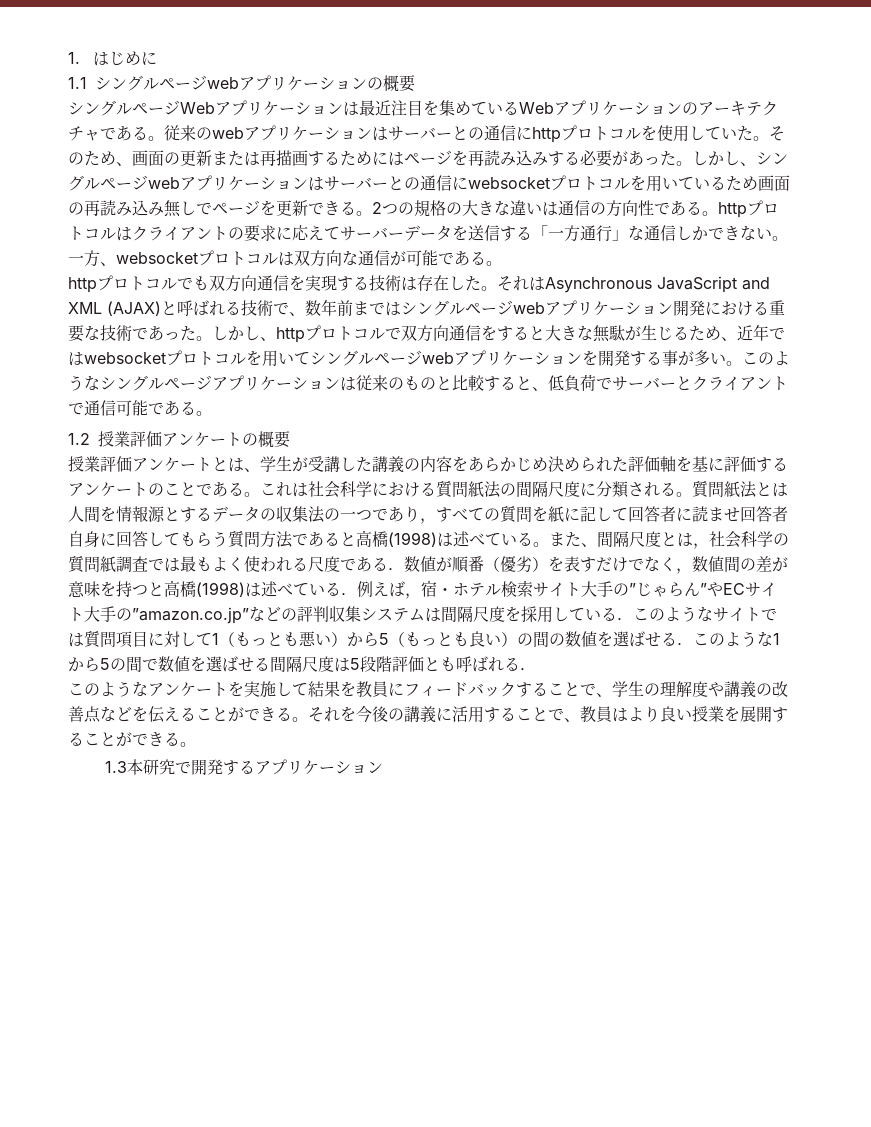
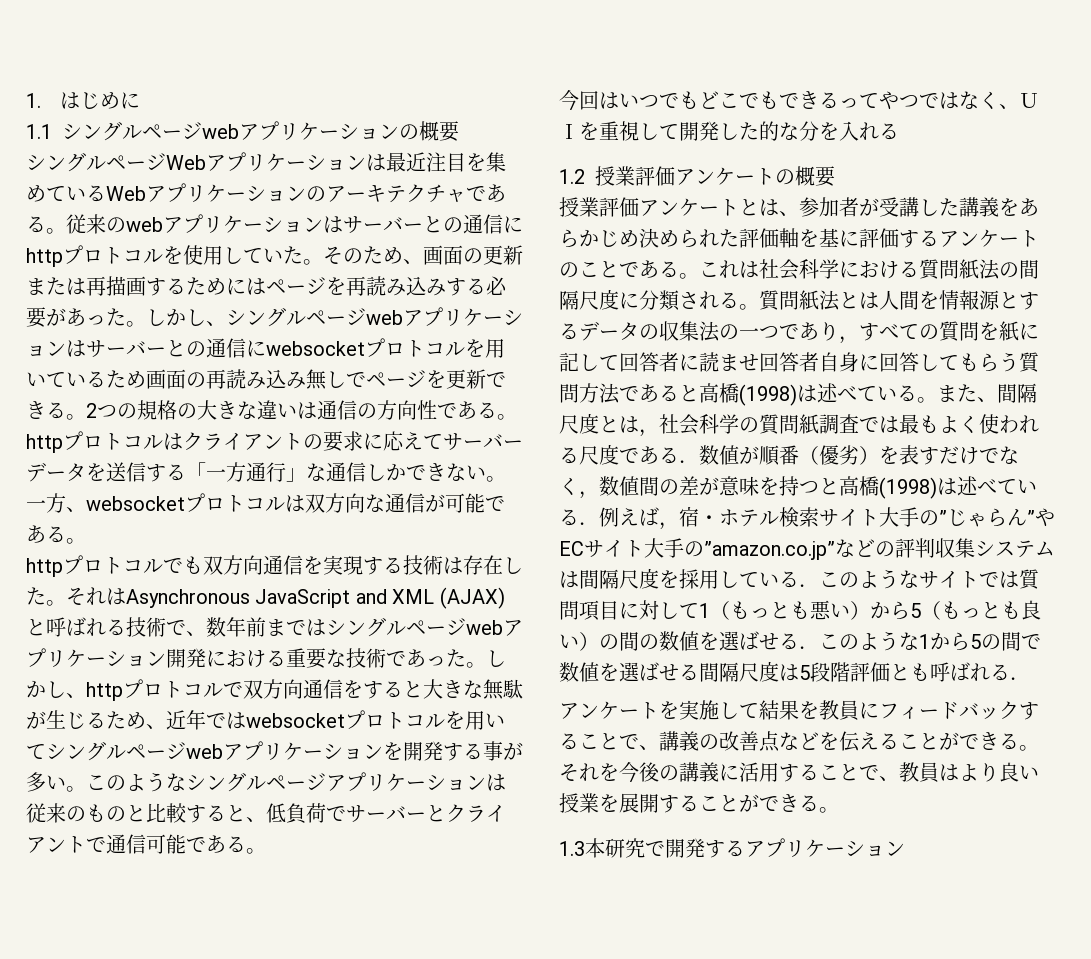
(212, 413) none -> [559,90,1039,111] [559,121,899,141] // 今回はいつでもどこでもできるってやつではなく、ＵＩを重視して開発した的な分を入れる
[260,456,292,472] 学生 -> [799,197,859,217] 参加者
[404,456,452,472] の内容 -> (999, 207) none
[68,681,148,697] このような -> (1030, 678) none
[612,681,724,697] 学生の理解度や -> (659, 747) none

